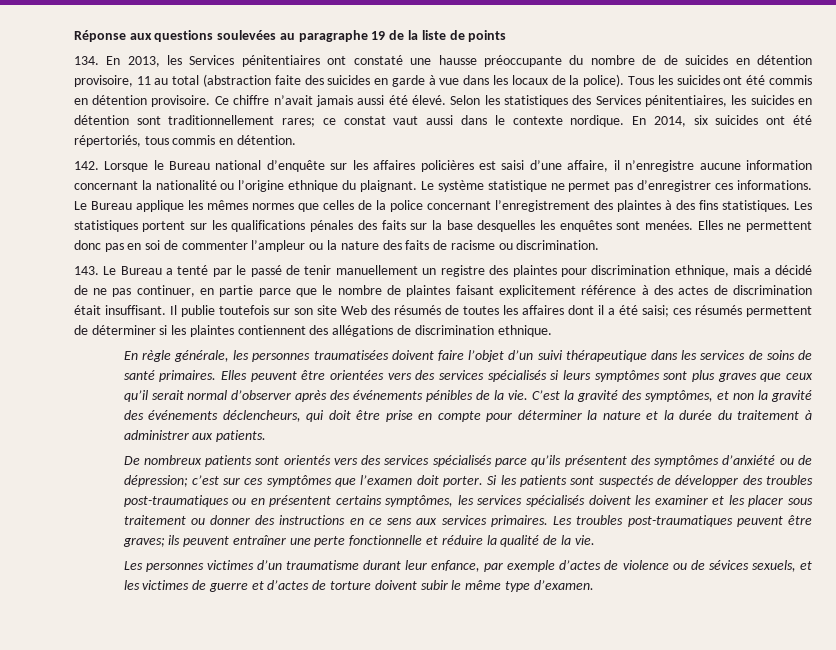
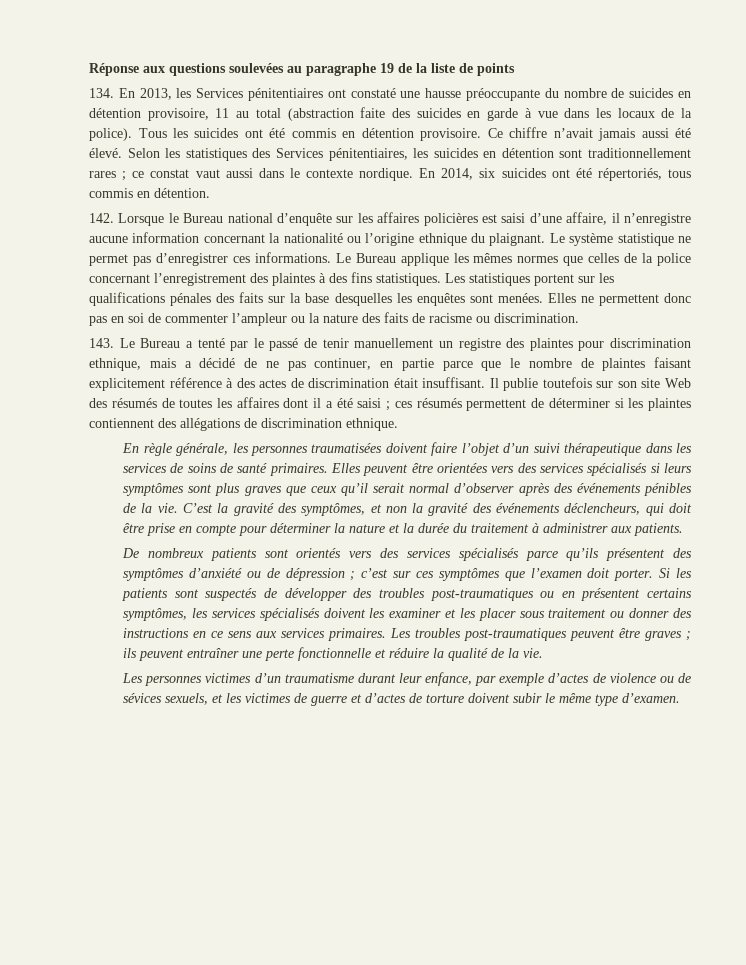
[663,55,678,65] de -> (625, 93) none
[282,118,316,127] rares; -> [89,171,127,181] rares ;
[641,305,669,317] saisi; -> [357,398,391,411] saisi ;
[123,475,188,487] dépression; -> [285,568,356,581] dépression ;
[122,537,165,547] graves; -> [645,631,692,641] graves ;

